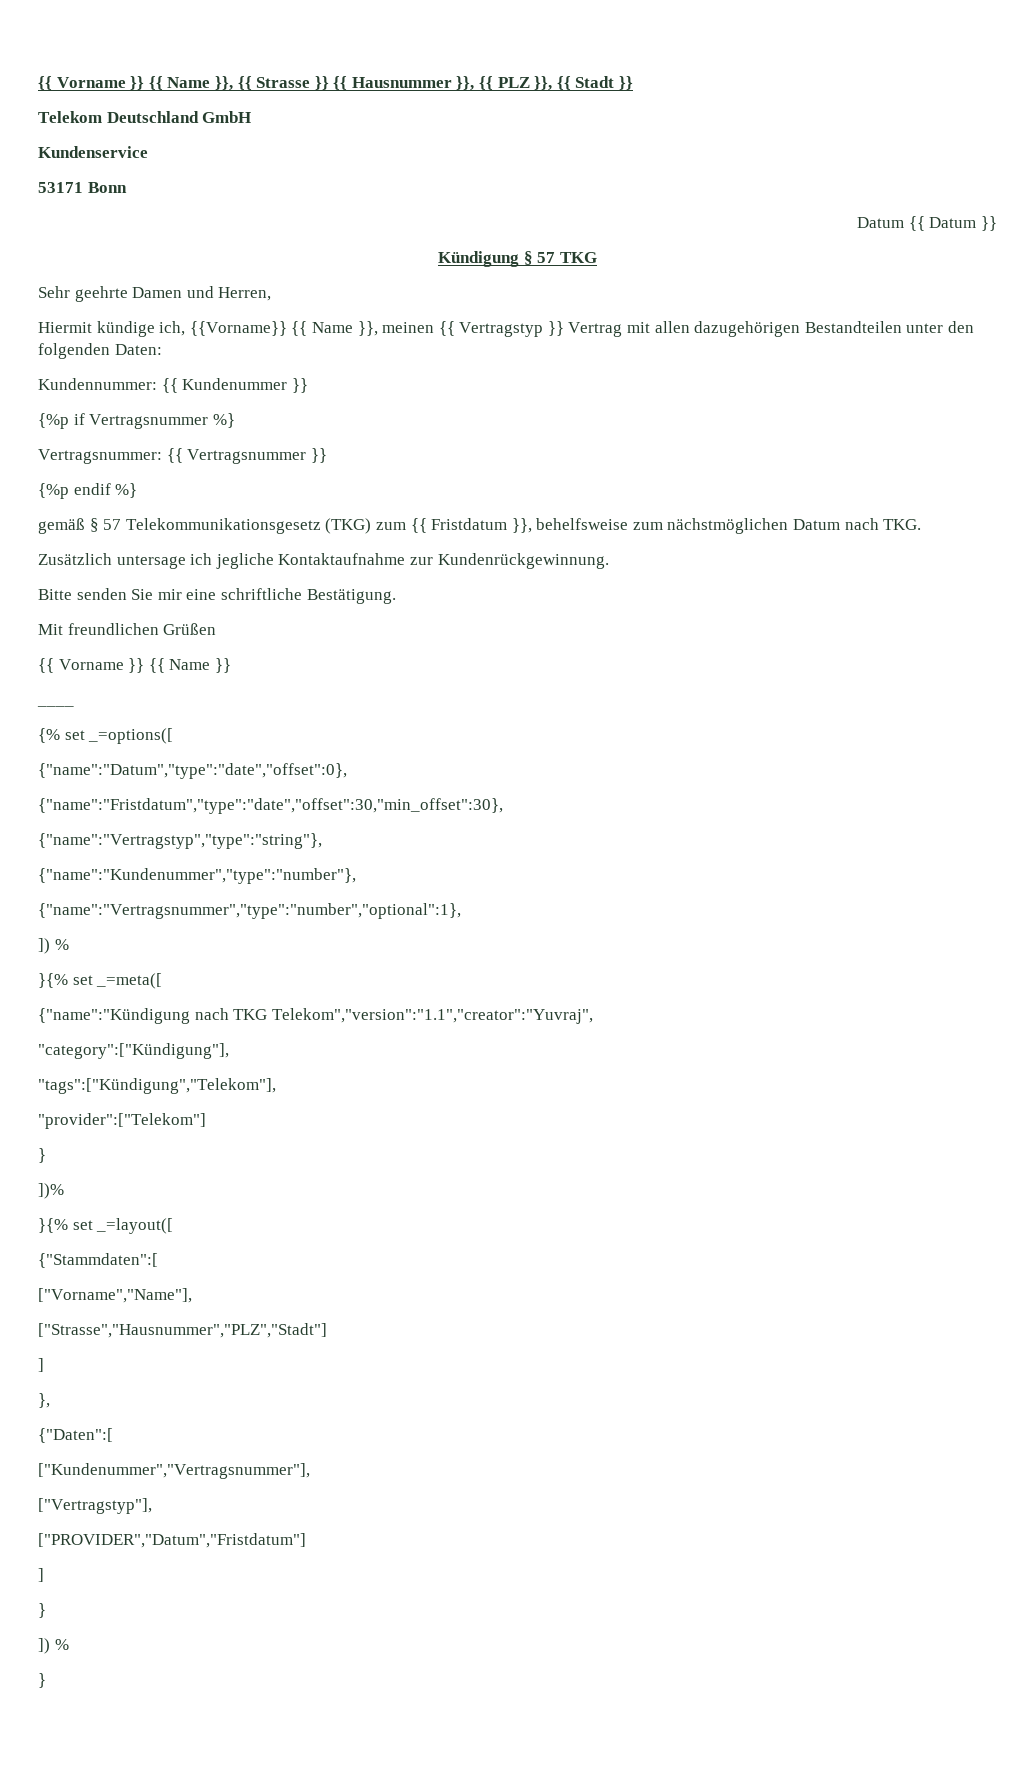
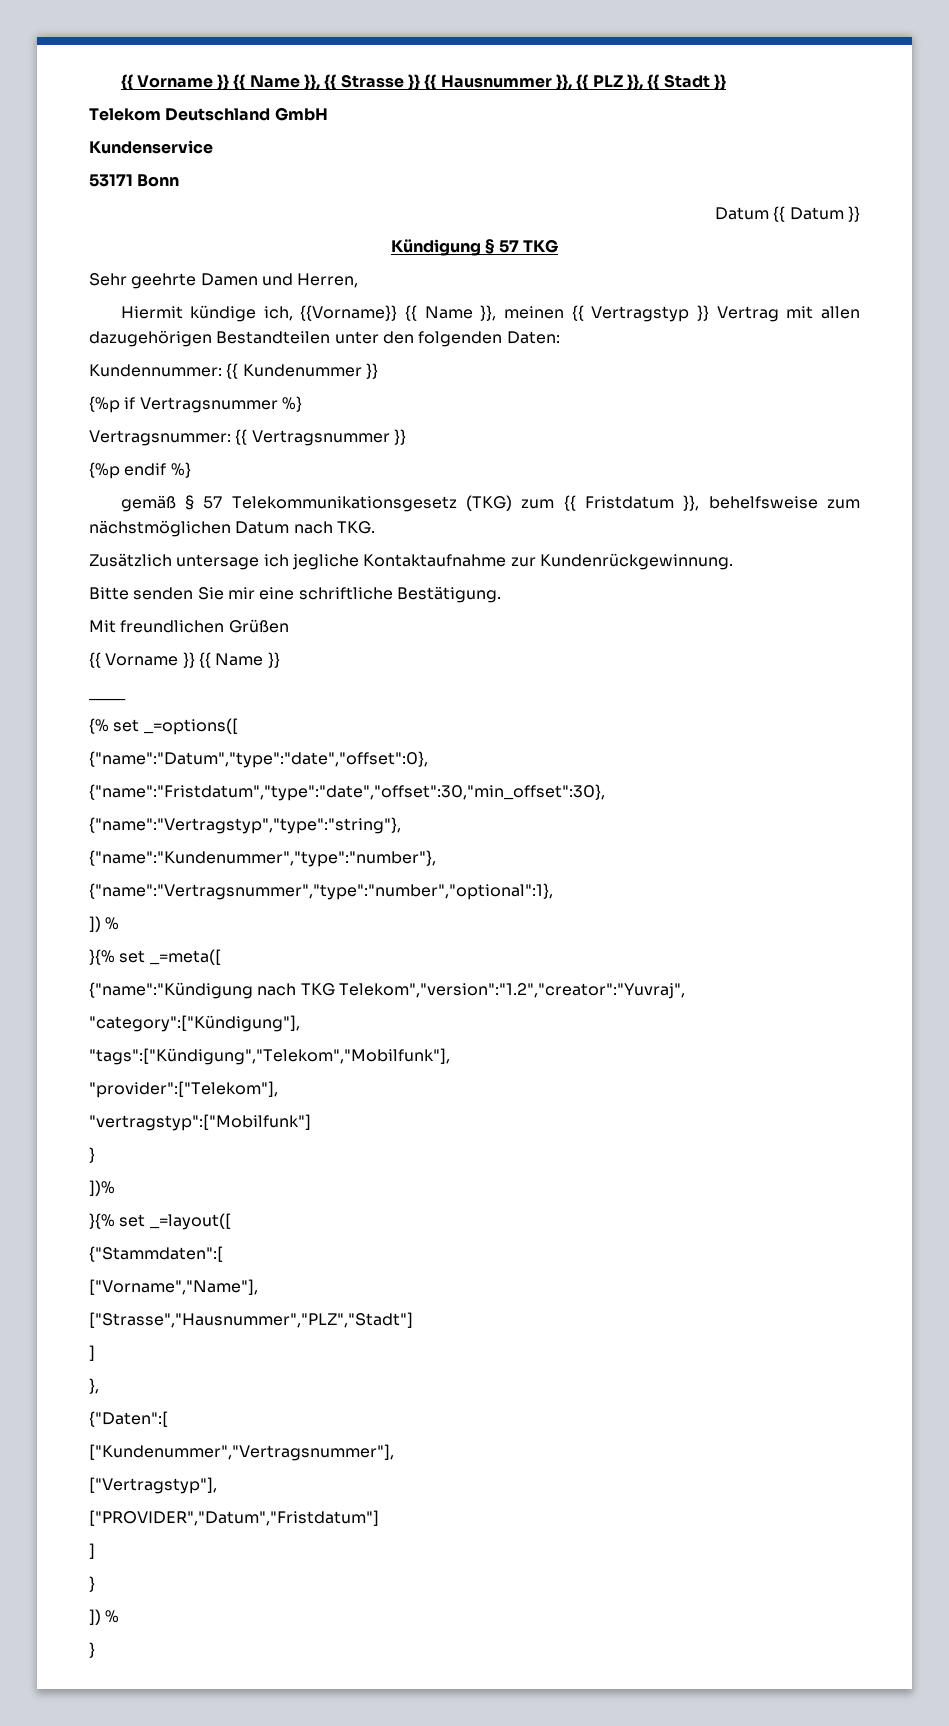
[271,1008,593,1024] Telekom","version":"1.1","creator":"Yuvraj", -> [338,983,685,999] Telekom","version":"1.2","creator":"Yuvraj",
[38,1078,276,1094] [38,1113,206,1129] "tags":["Kündigung","Telekom"], // "provider":["Telekom"] -> [89,1048,450,1065] [89,1081,278,1098] [89,1114,311,1131] "tags":["Kündigung","Telekom","Mobilfunk"], // "provider":["Telekom"], // "vertragstyp":["Mobilfunk"]

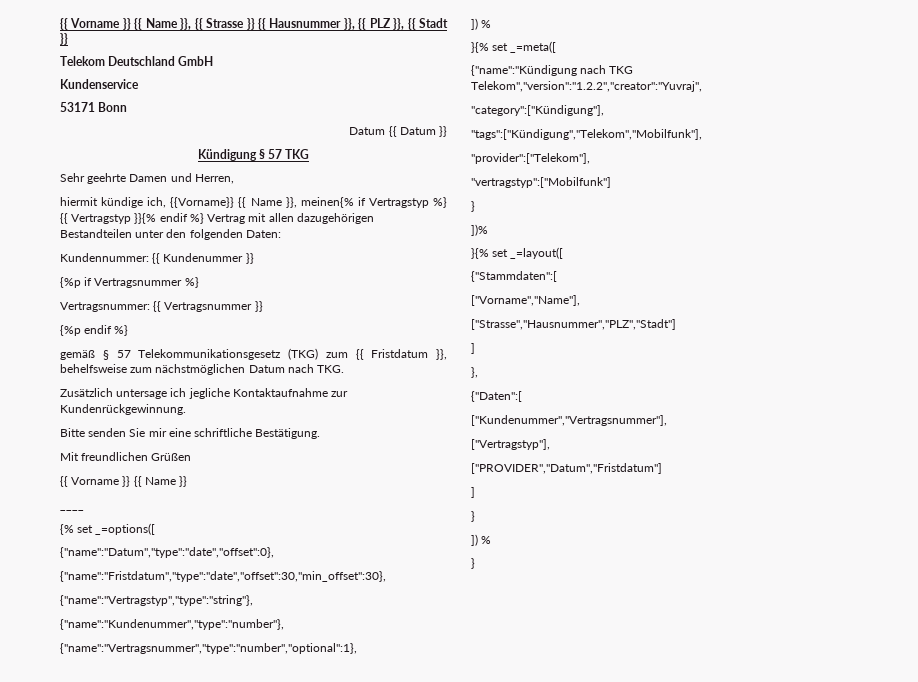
[120,306,183,319] Hiermit -> [60,197,98,206] hiermit
[504,305,710,322] meinen {{ Vertragstyp }} -> [300,197,447,208] [60,213,204,224] meinen{% if Vertragstyp %} {{ Vertragstyp }}{% endif %}
[338,983,685,999] Telekom","version":"1.2","creator":"Yuvraj", -> [471,81,702,92] Telekom","version":"1.2.2","creator":"Yuvraj",

